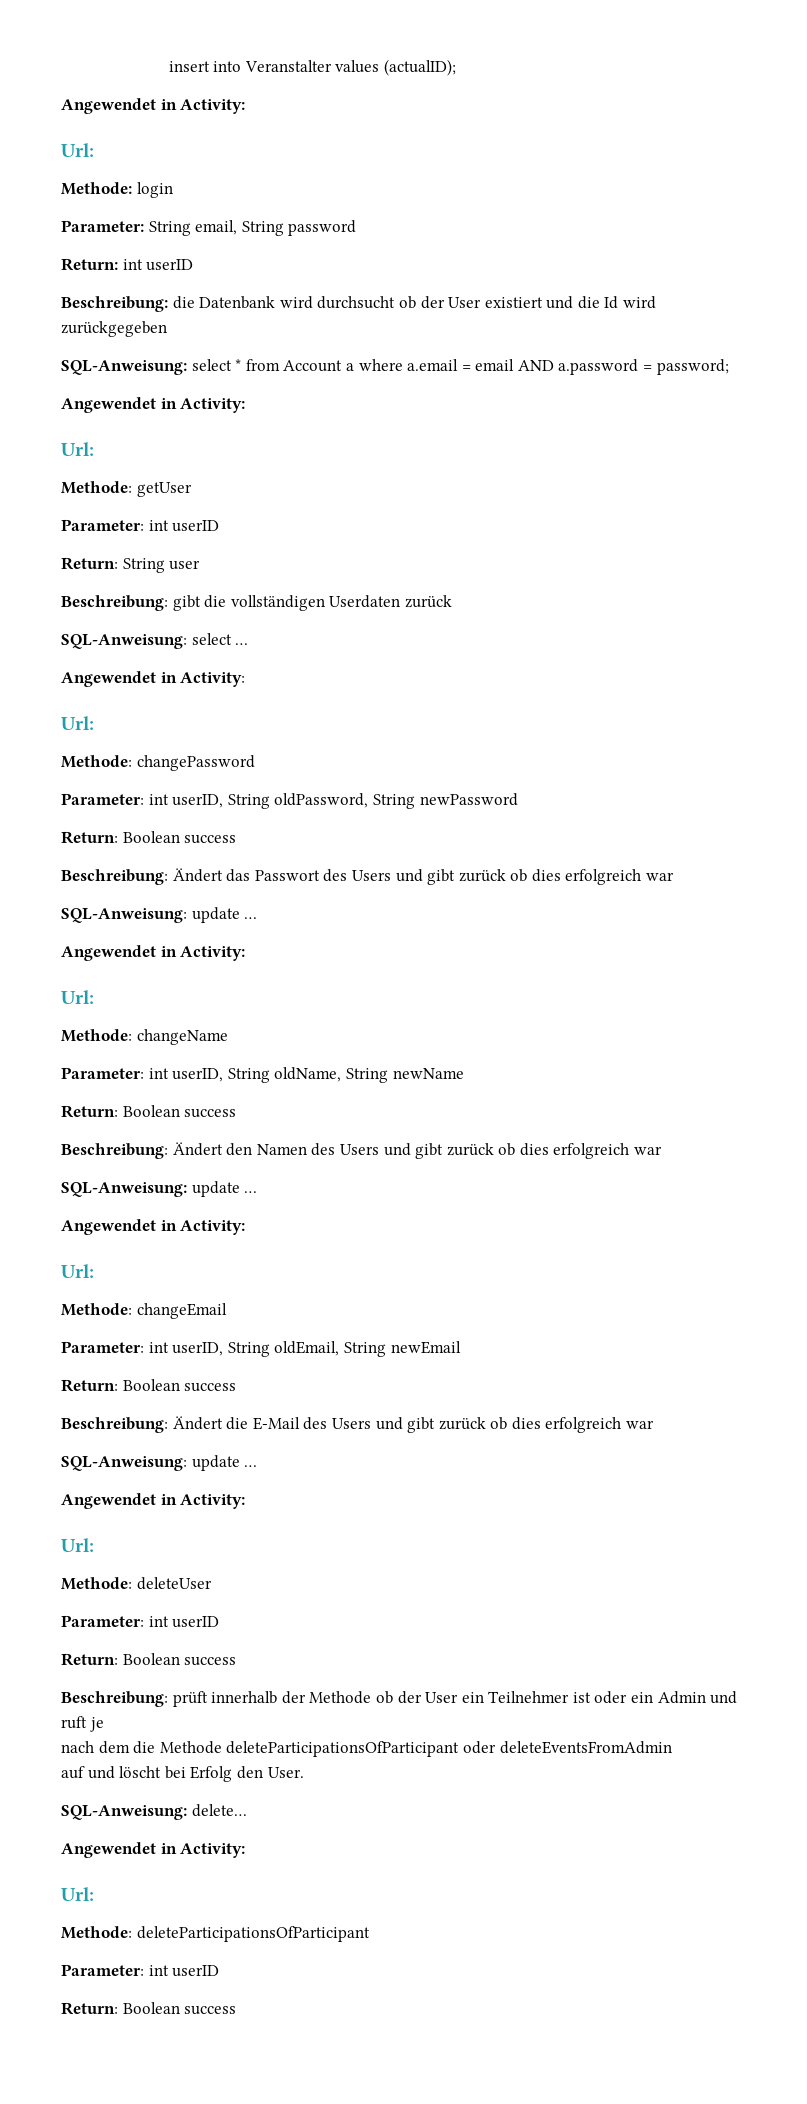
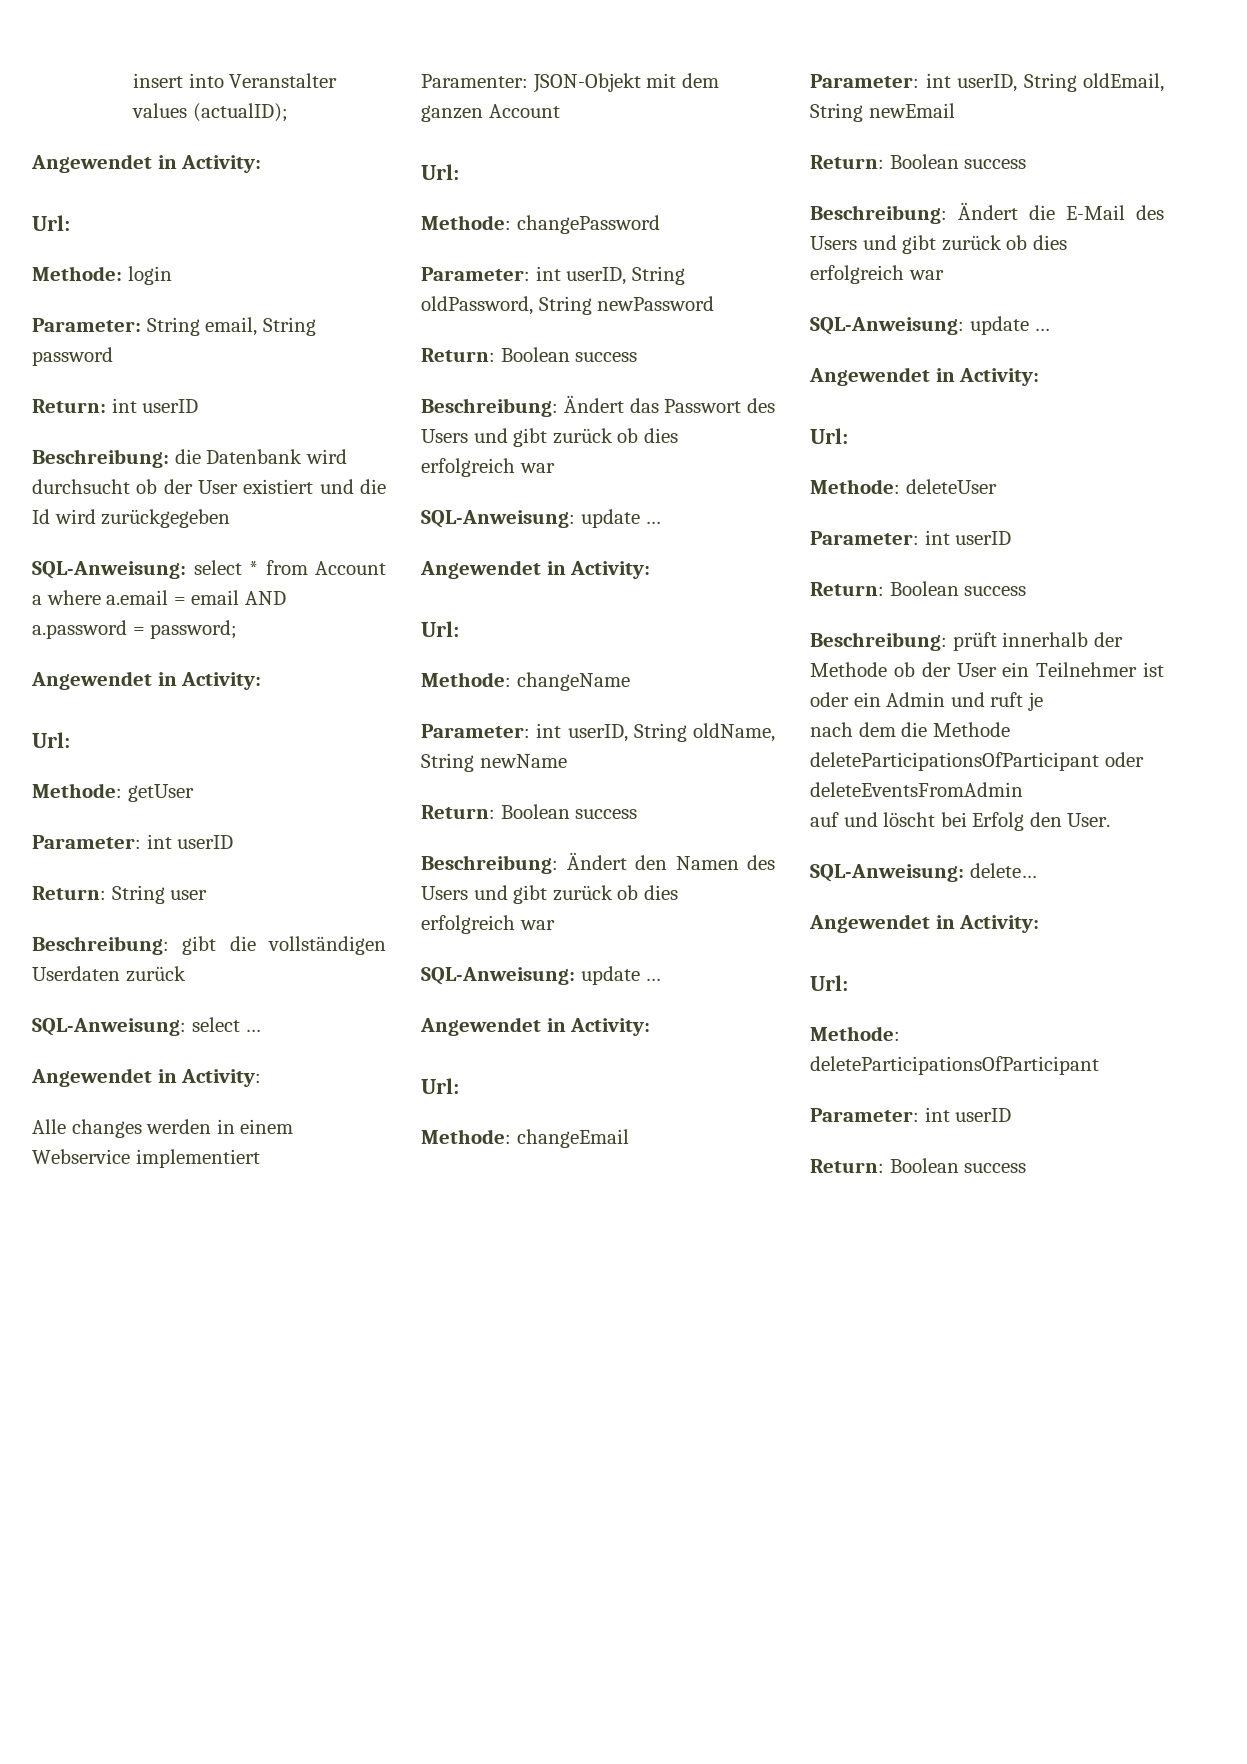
(246, 679) none -> [32,1119,294,1138] [32,1149,260,1168] [421,73,719,93] [421,104,560,122] // Alle changes werden in einem Webservice implementiert // Paramenter: JSON-Objekt mit dem ganzen Account

